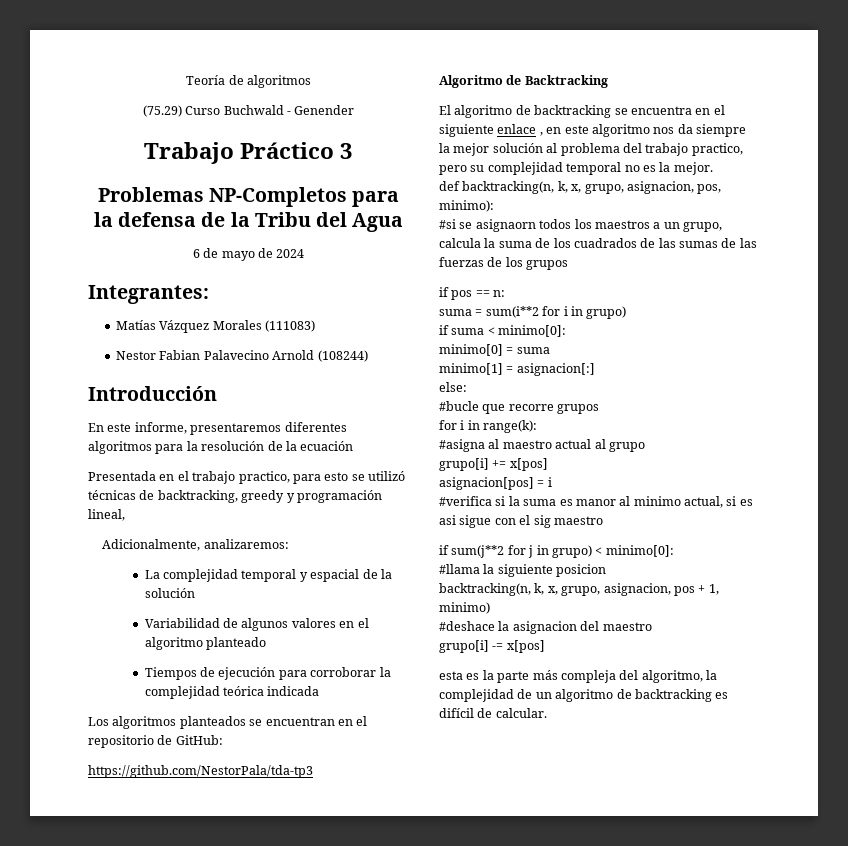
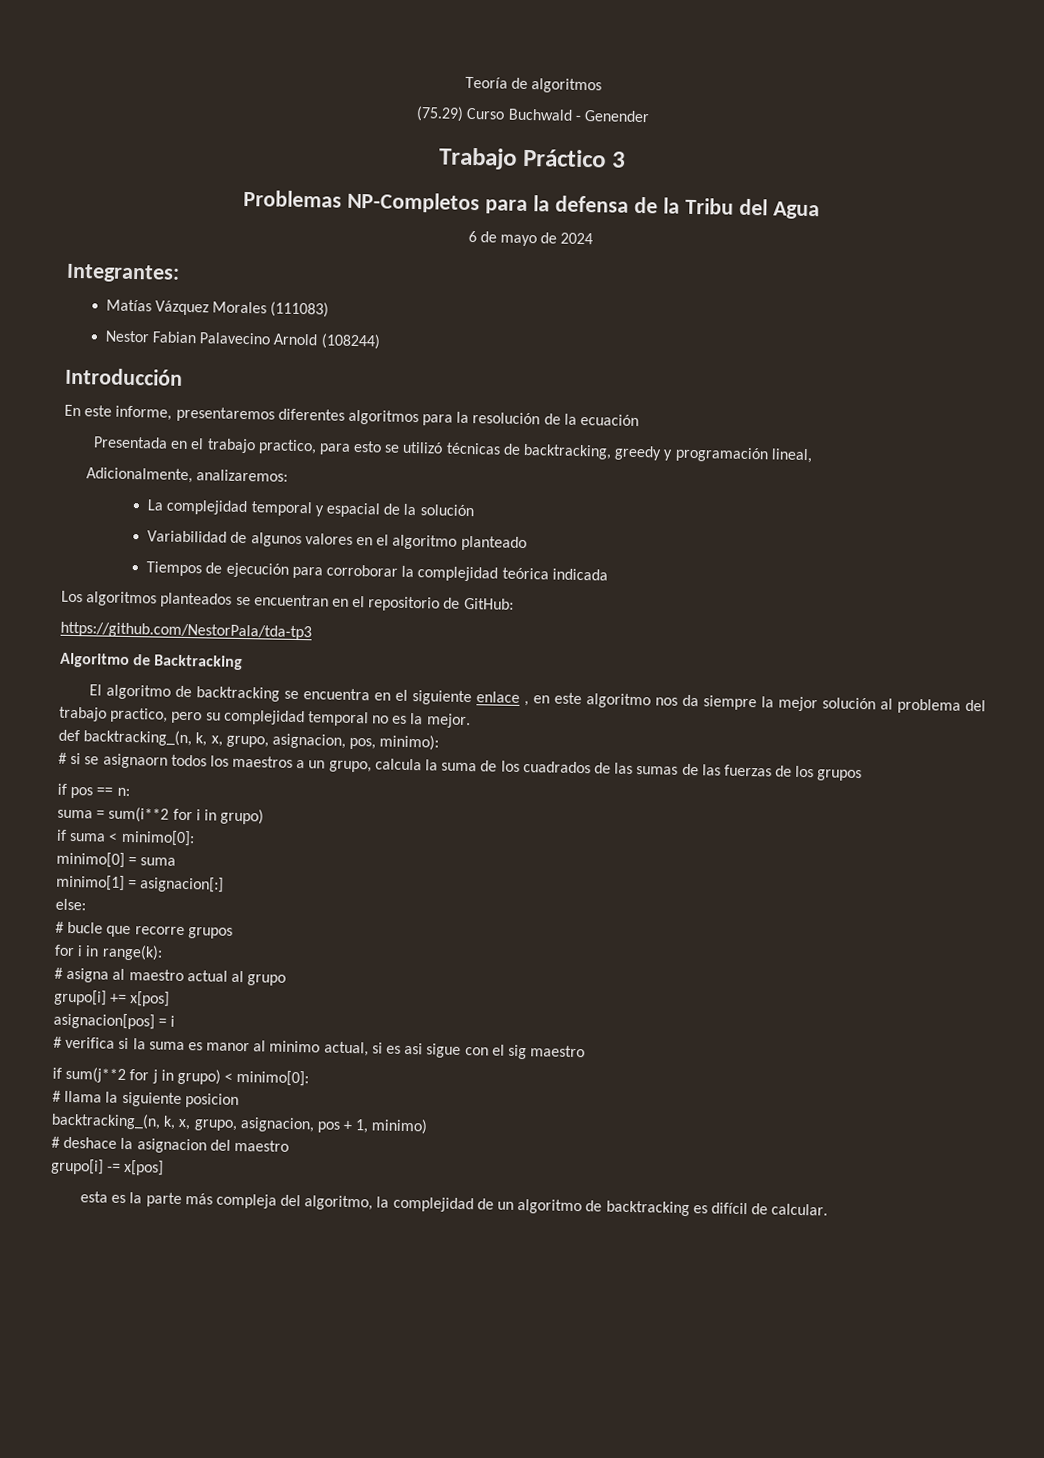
[462,181,555,194] backtracking(n, -> [83,729,193,747] backtracking_(n,
[439,219,456,229] #si -> [58,752,82,765] # si
[439,401,479,411] #bucle -> [55,921,104,934] # bucle
[439,439,485,452] #asigna -> [54,967,110,983] # asigna
[439,496,492,506] #verifica -> [53,1036,116,1049] # verifica
[439,564,480,574] #llama -> [52,1090,103,1103] # llama
[439,583,531,596] backtracking(n, -> [51,1112,161,1130] backtracking_(n,
[439,621,495,631] #deshace -> [51,1136,118,1149] # deshace

